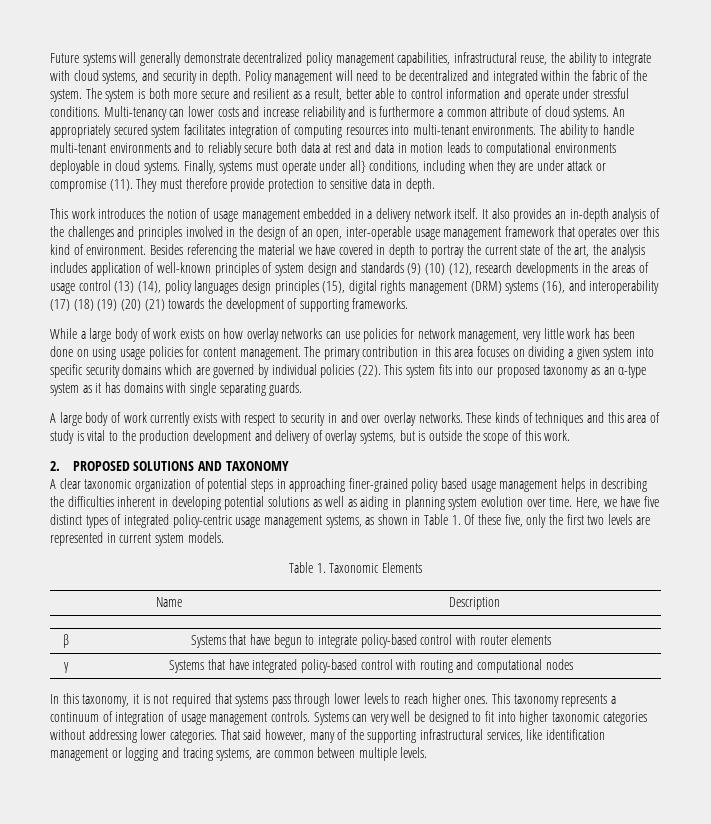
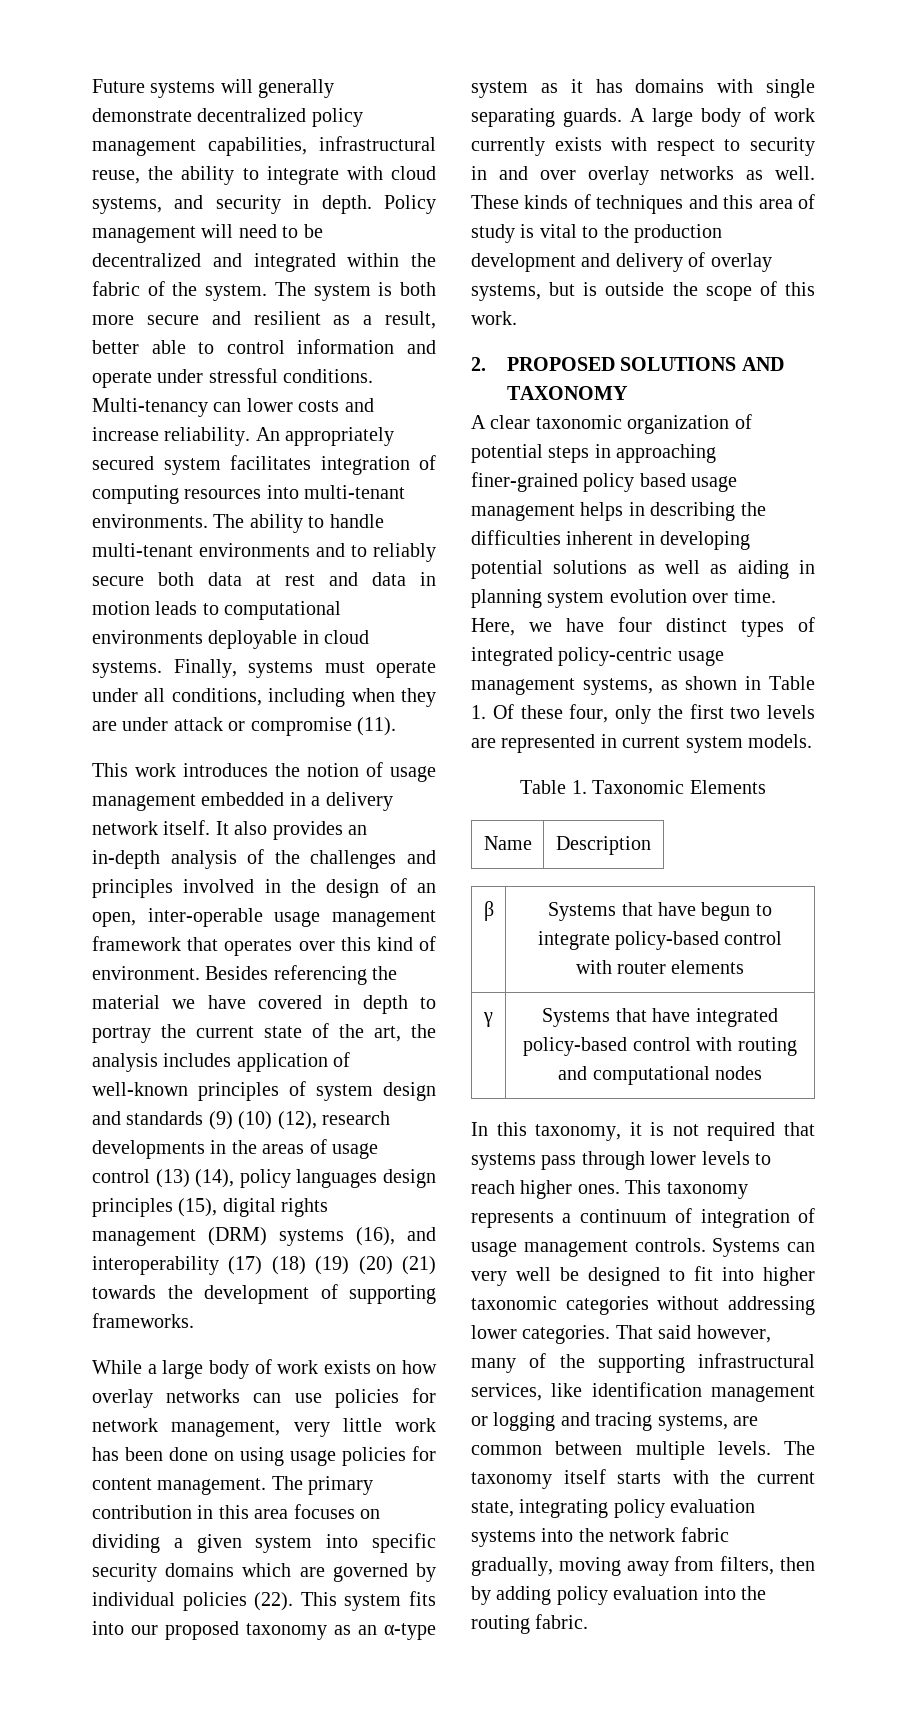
[302,106,610,120] reliability and is furthermore a common attribute of cloud systems. -> [164,427,251,446] reliability.
[349,160,366,173] all} -> [144,688,166,702] all
[136,178,436,192] They must therefore provide protection to sensitive data in depth. -> (396, 726) none
(303, 389) // -> (622, 117) none
[418,412,463,423] networks. -> [660,166,815,180] networks as well.
[643,496,659,507] five -> [618,617,652,632] four
[504,514,523,527] five, -> [569,704,609,723] four,
(428, 752) none -> [784,1441,815,1455] [471,1469,815,1489] [471,1499,756,1518] [471,1527,729,1547] [471,1556,815,1576] [471,1586,766,1605] [471,1614,589,1634] The taxonomy itself starts with the current state, integrating policy evaluation systems into the network fabric gradually, moving away from filters, then by adding policy evaluation into the routing fabric.

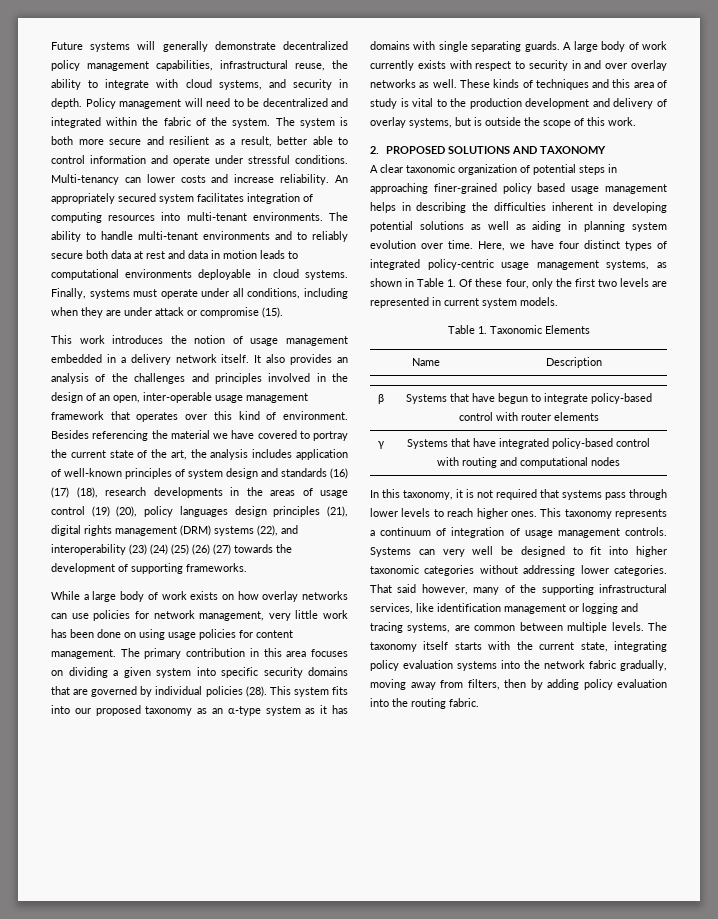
[357,717,396,736] (11). -> [262,307,283,318] (15).
[92,850,160,869] in-depth -> (348, 360) none
[334,995,408,1014] in depth -> (297, 434) none
[208,1111,317,1130] (9) (10) (12), -> [330,468,348,479] [51,487,98,498] (16) (17) (18),
[155,1169,235,1188] (13) (14), -> [91,506,138,517] (19) (20),
[178,1198,218,1217] (15), -> [327,506,349,517] (21),
[356,1227,395,1246] (16), -> [257,525,278,536] (22),
[228,1256,436,1275] (17) (18) (19) (20) (21) -> [129,544,231,555] (23) (24) (25) (26) (27)
[242,1563,292,1577] which -> [51,686,70,695] that
[254,1592,294,1611] (22). -> [245,686,267,697] (28).

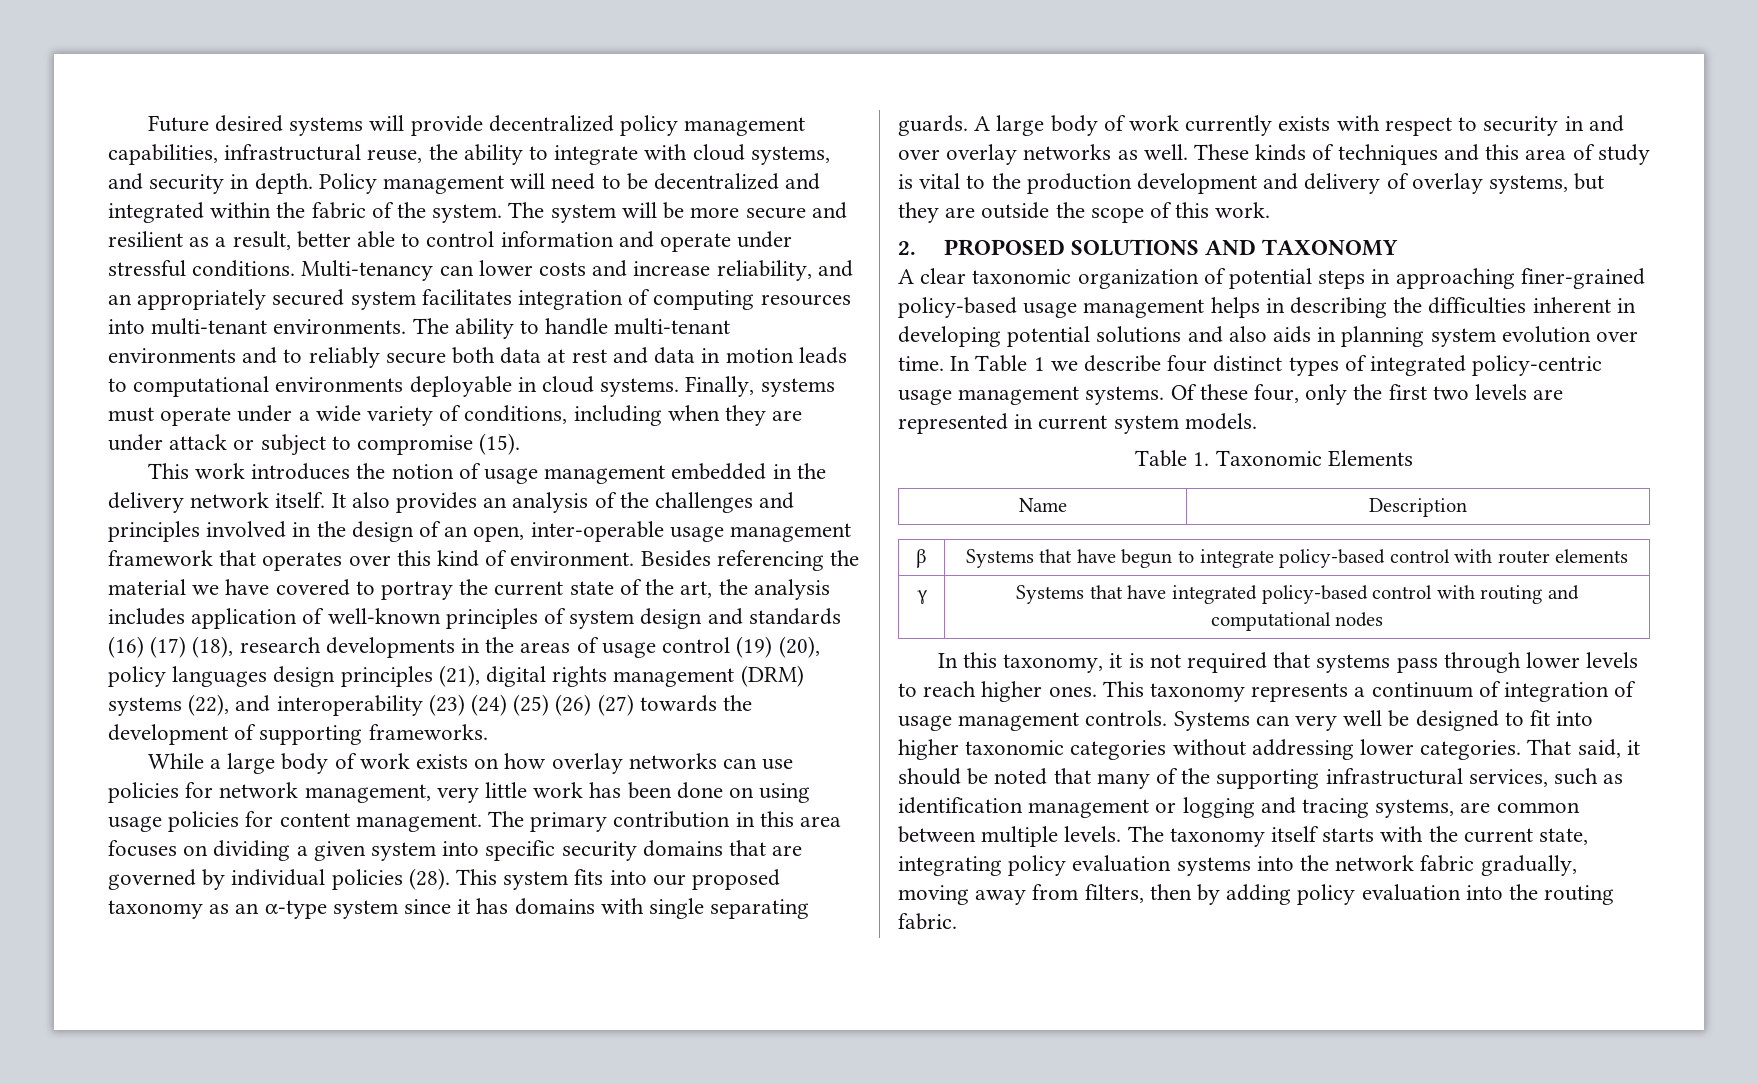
(83, 46) none -> [214,115,283,132] desired
[162,41,276,52] generally demonstrate -> [410,115,483,136] provide
[340,117,349,126] [51,136,73,145] is both -> [621,202,685,219] will be
[280,174,348,185] reliability. An -> [716,260,853,281] [108,294,132,305] reliability, and an
[232,288,244,297] all -> [298,405,462,426] a wide variety of
(197, 313) none -> [260,434,351,456] subject to
[120,357,126,363] a -> [796,463,826,479] the
[305,708,316,714] as -> [404,899,452,914] since
[474,117,482,126] is -> [898,202,976,223] they are
[502,183,566,194] policy based -> [898,297,1017,318] policy-based
[470,221,562,232] as well as aiding -> [1187,326,1312,343] and also aids
[478,240,554,251] Here, we have -> [950,355,1162,372] In Table 1 we describe
[606,260,667,270] [370,278,457,287] systems, as shown in Table 1. -> [1085,386,1165,405] systems.
[397,584,468,595] said however, -> [1577,739,1640,758] [898,768,1091,785] said, it should be noted that
[416,603,434,612] like -> [1554,768,1624,785] such as

